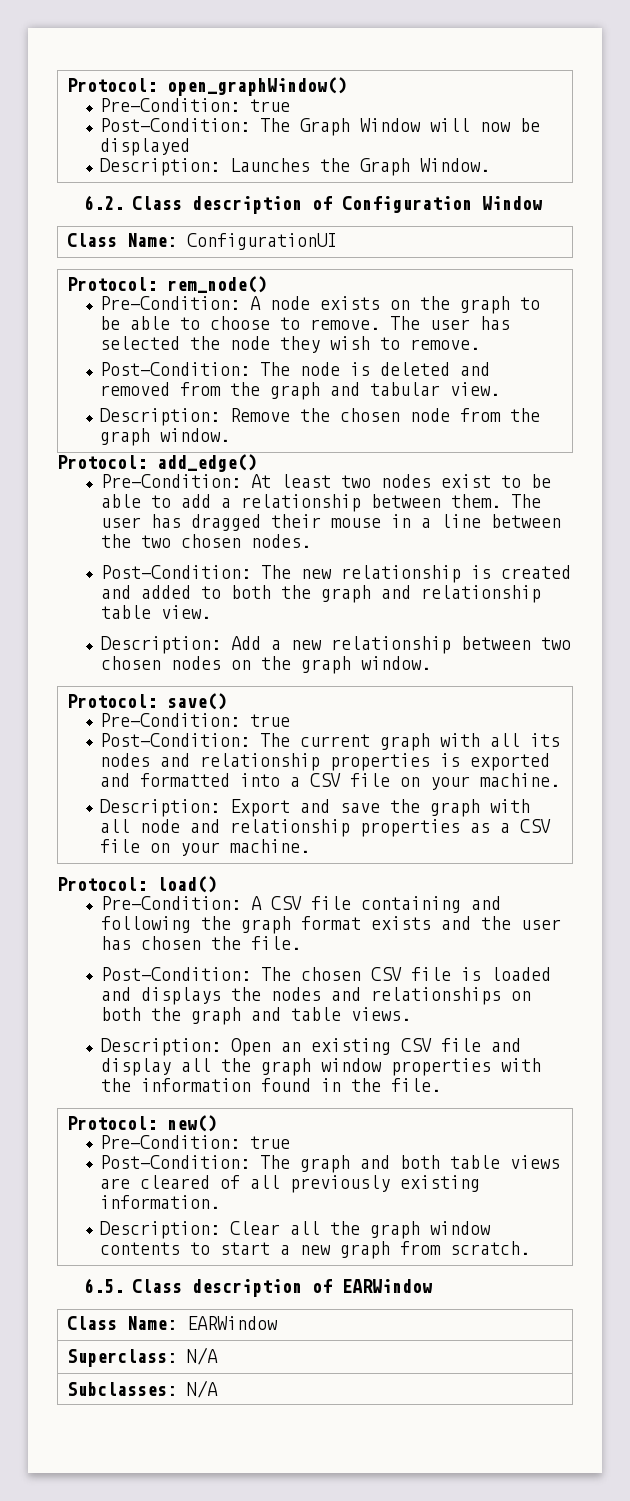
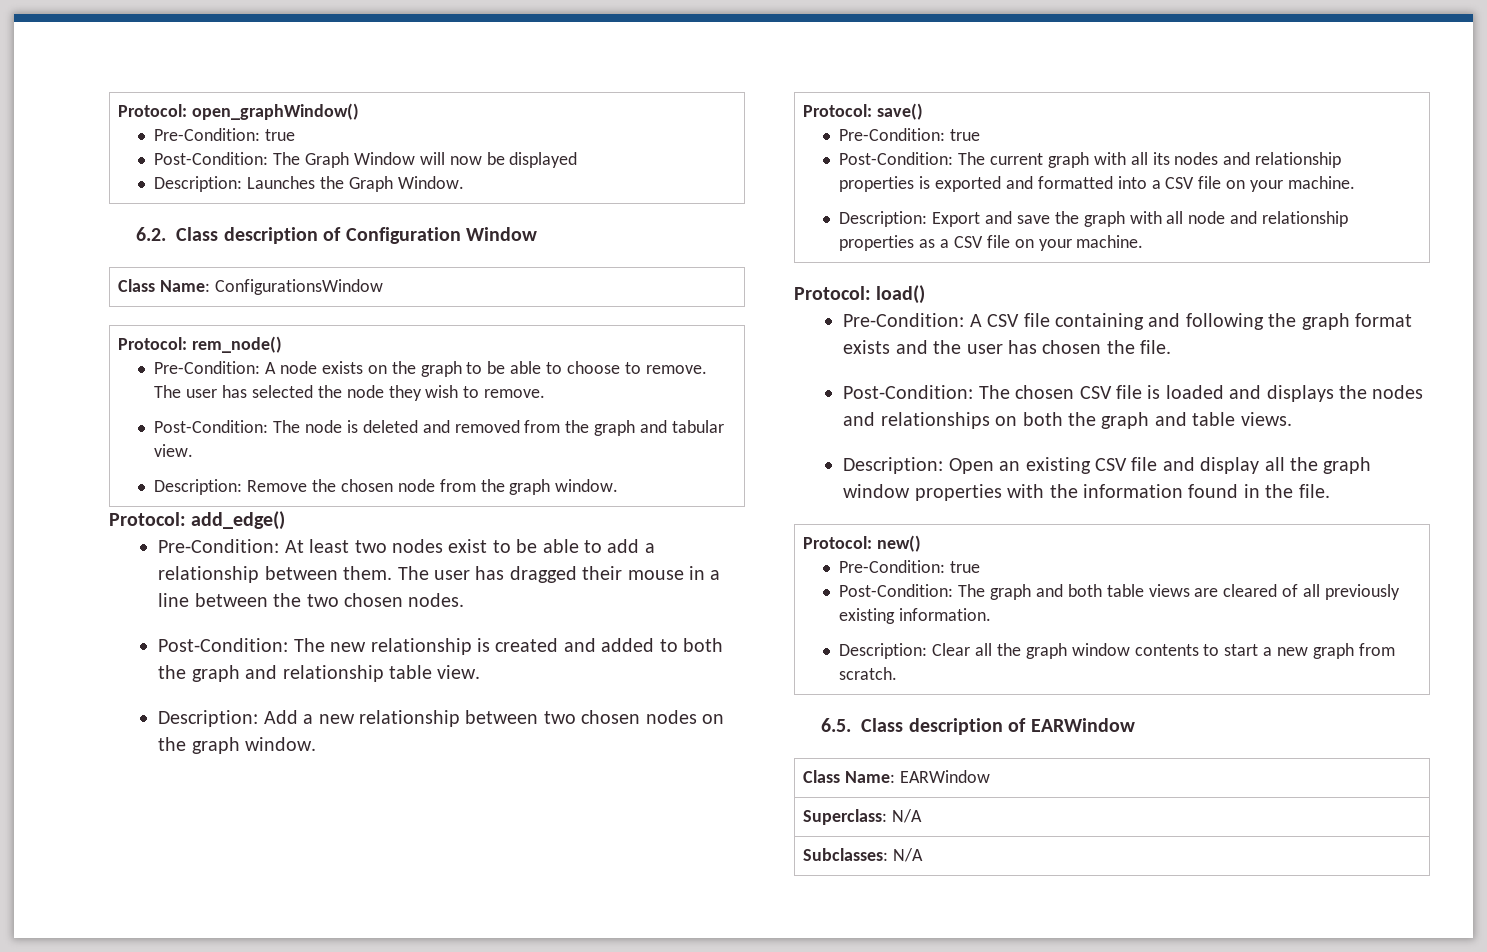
[187,233,338,250] ConfigurationUI -> [214,279,383,295] ConfigurationsWindow

